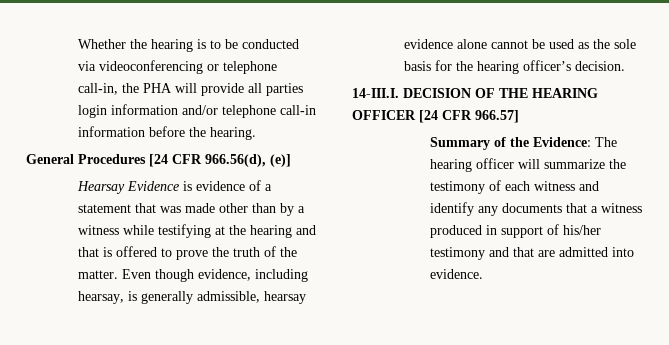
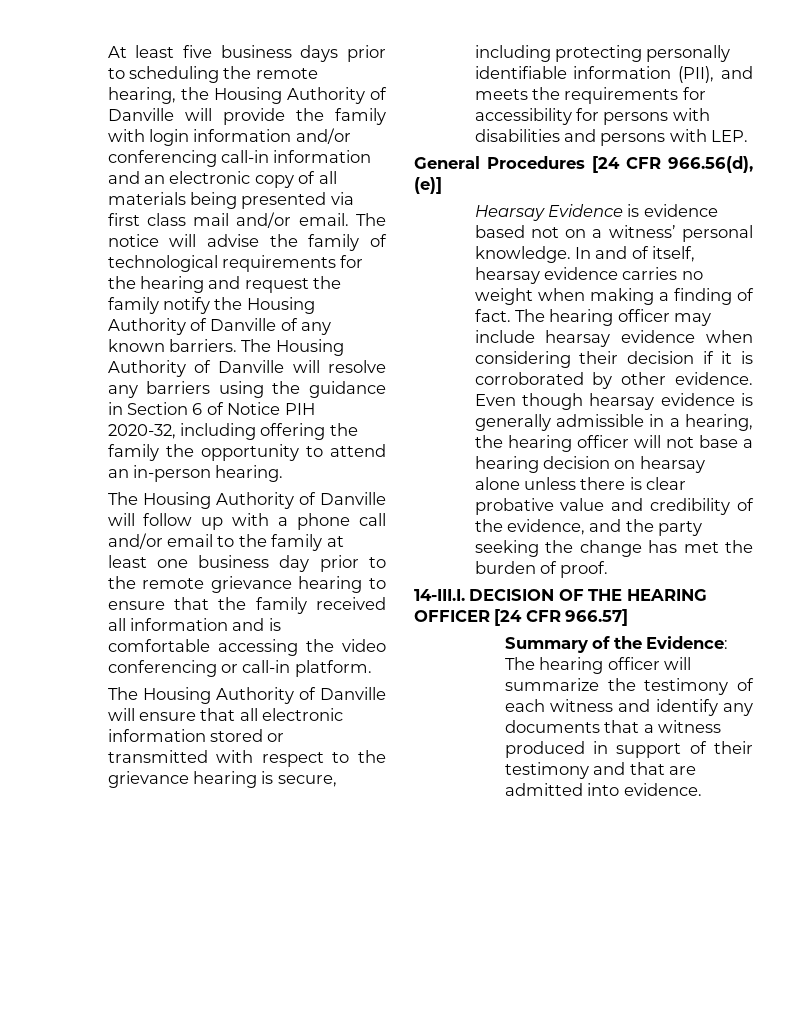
[77,39,299,52] [77,60,277,74] [77,83,303,96] Whether the hearing is to be conducted via videoconferencing or telephone call-in, the PHA will provide all parties -> [107,45,386,62] [107,66,318,83] [107,87,387,104] [107,108,386,125] [107,129,145,142] At least five business days prior to scheduling the remote hearing, the Housing Authority of Danville will provide the family with
[221,105,276,118] telephone -> [107,150,217,167] conferencing
[148,126,256,140] before the hearing. -> [107,171,337,188] [107,192,354,209] [107,212,386,228] [107,234,387,251] [107,255,364,272] [107,276,342,293] [107,297,315,314] [107,318,332,335] [107,339,344,356] [107,360,386,377] [107,381,386,398] [107,402,315,415] [107,423,358,440] [107,444,386,461] [107,465,284,482] [107,492,386,509] [107,513,386,530] [107,533,344,551] [107,555,386,572] [107,576,386,593] [107,597,386,614] [107,618,281,631] [107,639,386,656] [107,660,372,677] [107,687,386,704] [107,708,344,721] [107,729,285,742] [107,750,386,767] [107,771,337,788] [474,45,731,62] [474,66,753,83] [474,87,706,104] [474,108,710,125] [474,129,749,146] and an electronic copy of all materials being presented via first class mail and/or email. The notice will advise the family of technological requirements for the hearing and request the family notify the Housing Authority of Danville of any known barriers. The Housing Authority of Danville will resolve any barriers using the guidance in Section 6 of Notice PIH 2020-32, including offering the family the opportunity to attend an in-person hearing. // The Housing Authority of Danville will follow up with a phone call and/or email to the family at least one business day prior to the remote grievance hearing to ensure that the family received all information and is comfortable accessing the video conferencing or call-in platform. // The Housing Authority of Danville will ensure that all electronic information stored or transmitted with respect to the grievance hearing is secure, including protecting personally identifiable information (PII), and meets the requirements for accessibility for persons with disabilities and persons with LEP.
[248,180,272,191] [77,203,305,216] [77,224,316,238] [77,246,297,260] [77,269,308,282] [77,291,306,304] [403,39,636,49] [403,60,625,74] of a statement that was made other than by a witness while testifying at the hearing and that is offered to prove the truth of the matter. Even though evidence, including hearsay, is generally admissible, hearsay evidence alone cannot be used as the sole basis for the hearing officer’s decision. -> [474,225,753,242] [474,246,696,263] [474,267,703,284] [474,288,754,305] [474,309,712,326] [474,330,753,347] [474,351,753,368] [474,372,753,389] [474,393,753,410] [474,414,753,431] [474,435,753,452] [474,456,705,473] [474,477,687,490] [474,498,754,515] [474,519,703,536] [474,540,753,557] [474,561,609,578] based not on a witness’ personal knowledge. In and of itself, hearsay evidence carries no weight when making a finding of fact. The hearing officer may include hearsay evidence when considering their decision if it is corroborated by other evidence. Even though hearsay evidence is generally admissible in a hearing, the hearing officer will not base a hearing decision on hearsay alone unless there is clear probative value and credibility of the evidence, and the party seeking the change has met the burden of proof.
[562,225,601,235] his/her -> [714,741,753,754] their

